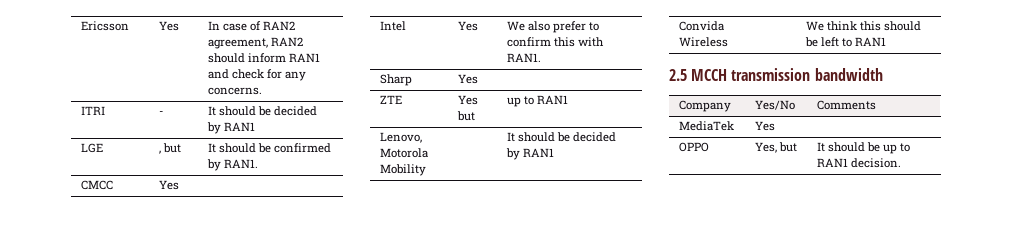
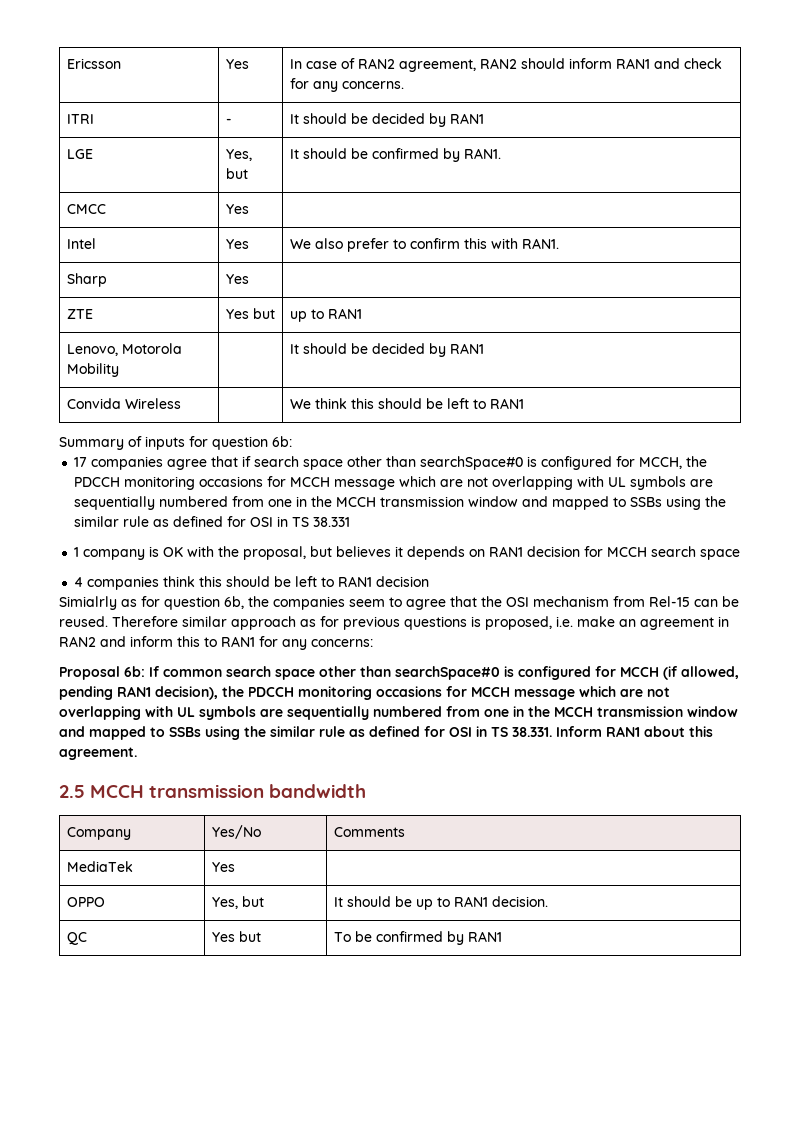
[159,150,162,154] , -> [225,149,252,161] Yes,
(887, 41) none -> [59,436,292,450] [74,456,708,470] [74,476,714,490] [74,496,727,510] [74,516,351,527] [74,546,741,560] [74,576,430,590] [59,596,739,610] [59,616,729,630] [59,636,373,650] [59,666,739,680] [59,686,670,700] [59,706,738,720] [59,726,713,740] [59,747,137,760] // Summary of inputs for question 6b: // 17 companies agree that if search space other than searchSpace#0 is configured for MCCH, the PDCCH monitoring occasions for MCCH message which are not overlapping with UL symbols are sequentially numbered from one in the MCCH transmission window and mapped to SSBs using the similar rule as defined for OSI in TS 38.331 // 1 company is OK with the proposal, but believes it depends on RAN1 decision for MCCH search space // 4 companies think this should be left to RAN1 decision // Simialrly as for question 6b, the companies seem to agree that the OSI mechanism from Rel-15 can be reused. Therefore similar approach as for previous questions is proposed, i.e. make an agreement in RAN2 and inform this to RAN1 for any concerns: // Proposal 6b: If common search space other than searchSpace#0 is configured for MCCH (if allowed, pending RAN1 decision), the PDCCH monitoring occasions for MCCH message which are not overlapping with UL symbols are sequentially numbered from one in the MCCH transmission window and mapped to SSBs using the similar rule as defined for OSI in TS 38.331. Inform RAN1 about this agreement.
(902, 163) none -> [66,932,87,945] [211,931,261,942] [333,931,502,945] // QC | Yes but | To be confirmed by RAN1

